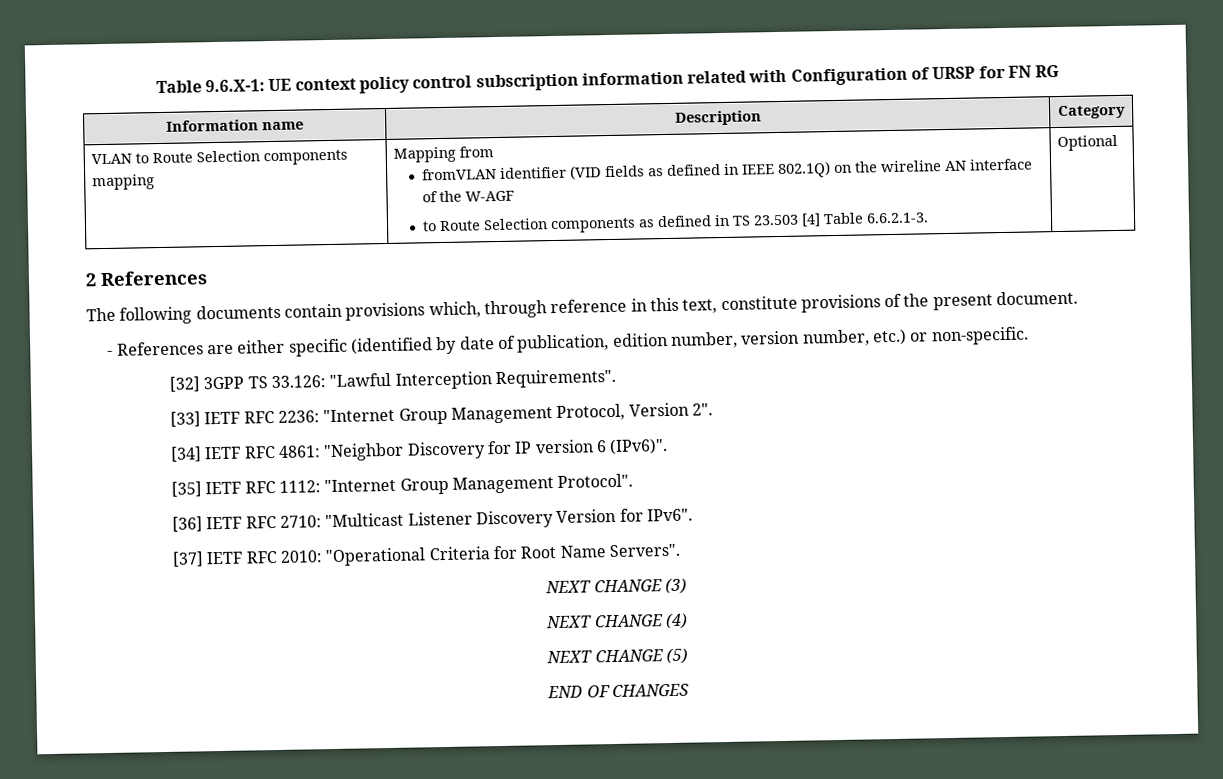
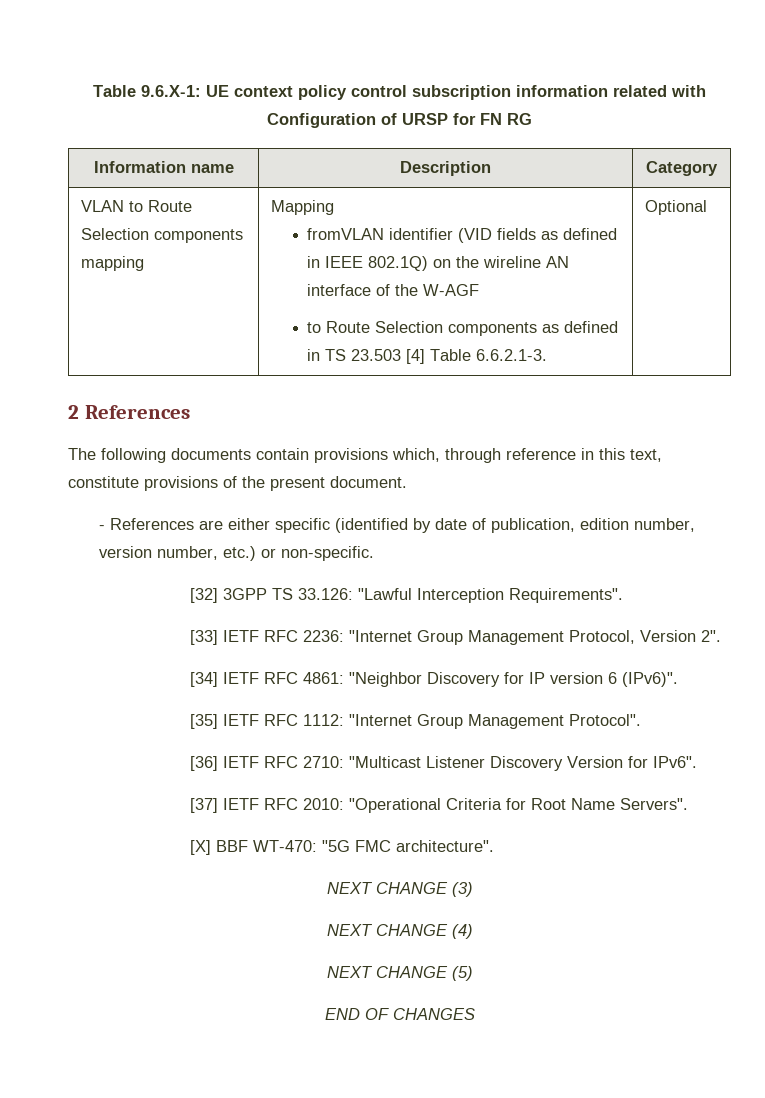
[458,146,494,158] from -> (334, 207) none
(680, 550) none -> [190,840,495,855] // [X] BBF WT-470: "5G FMC architecture".

